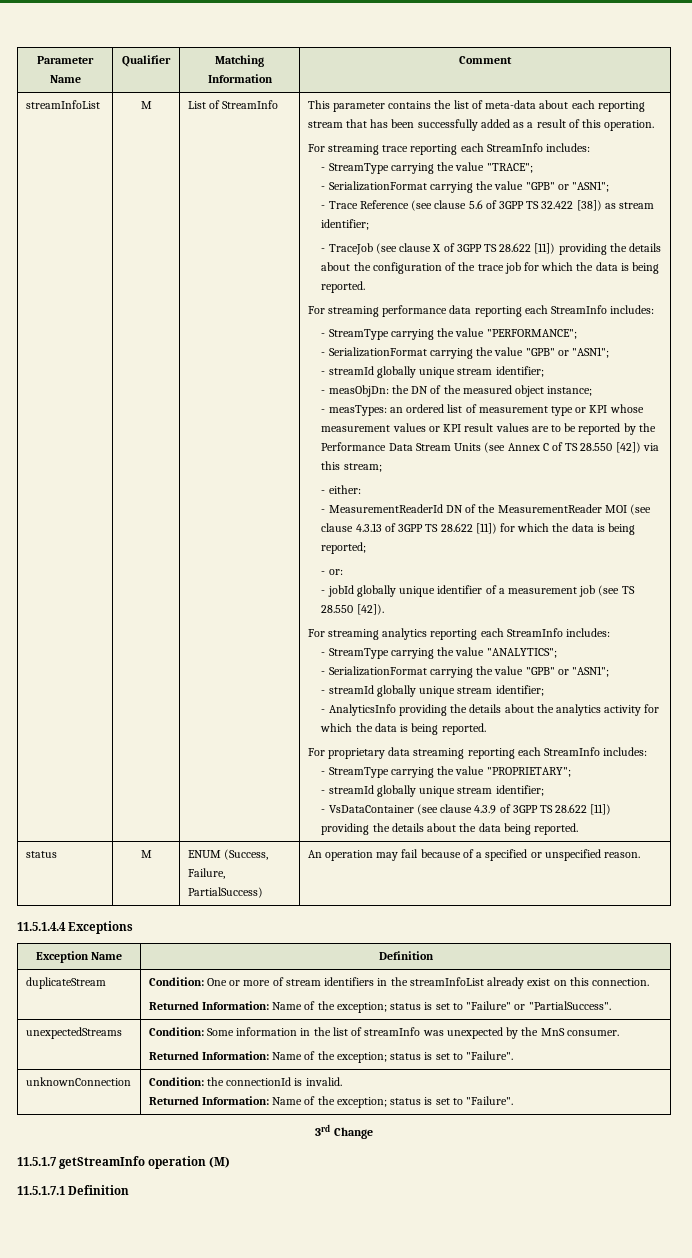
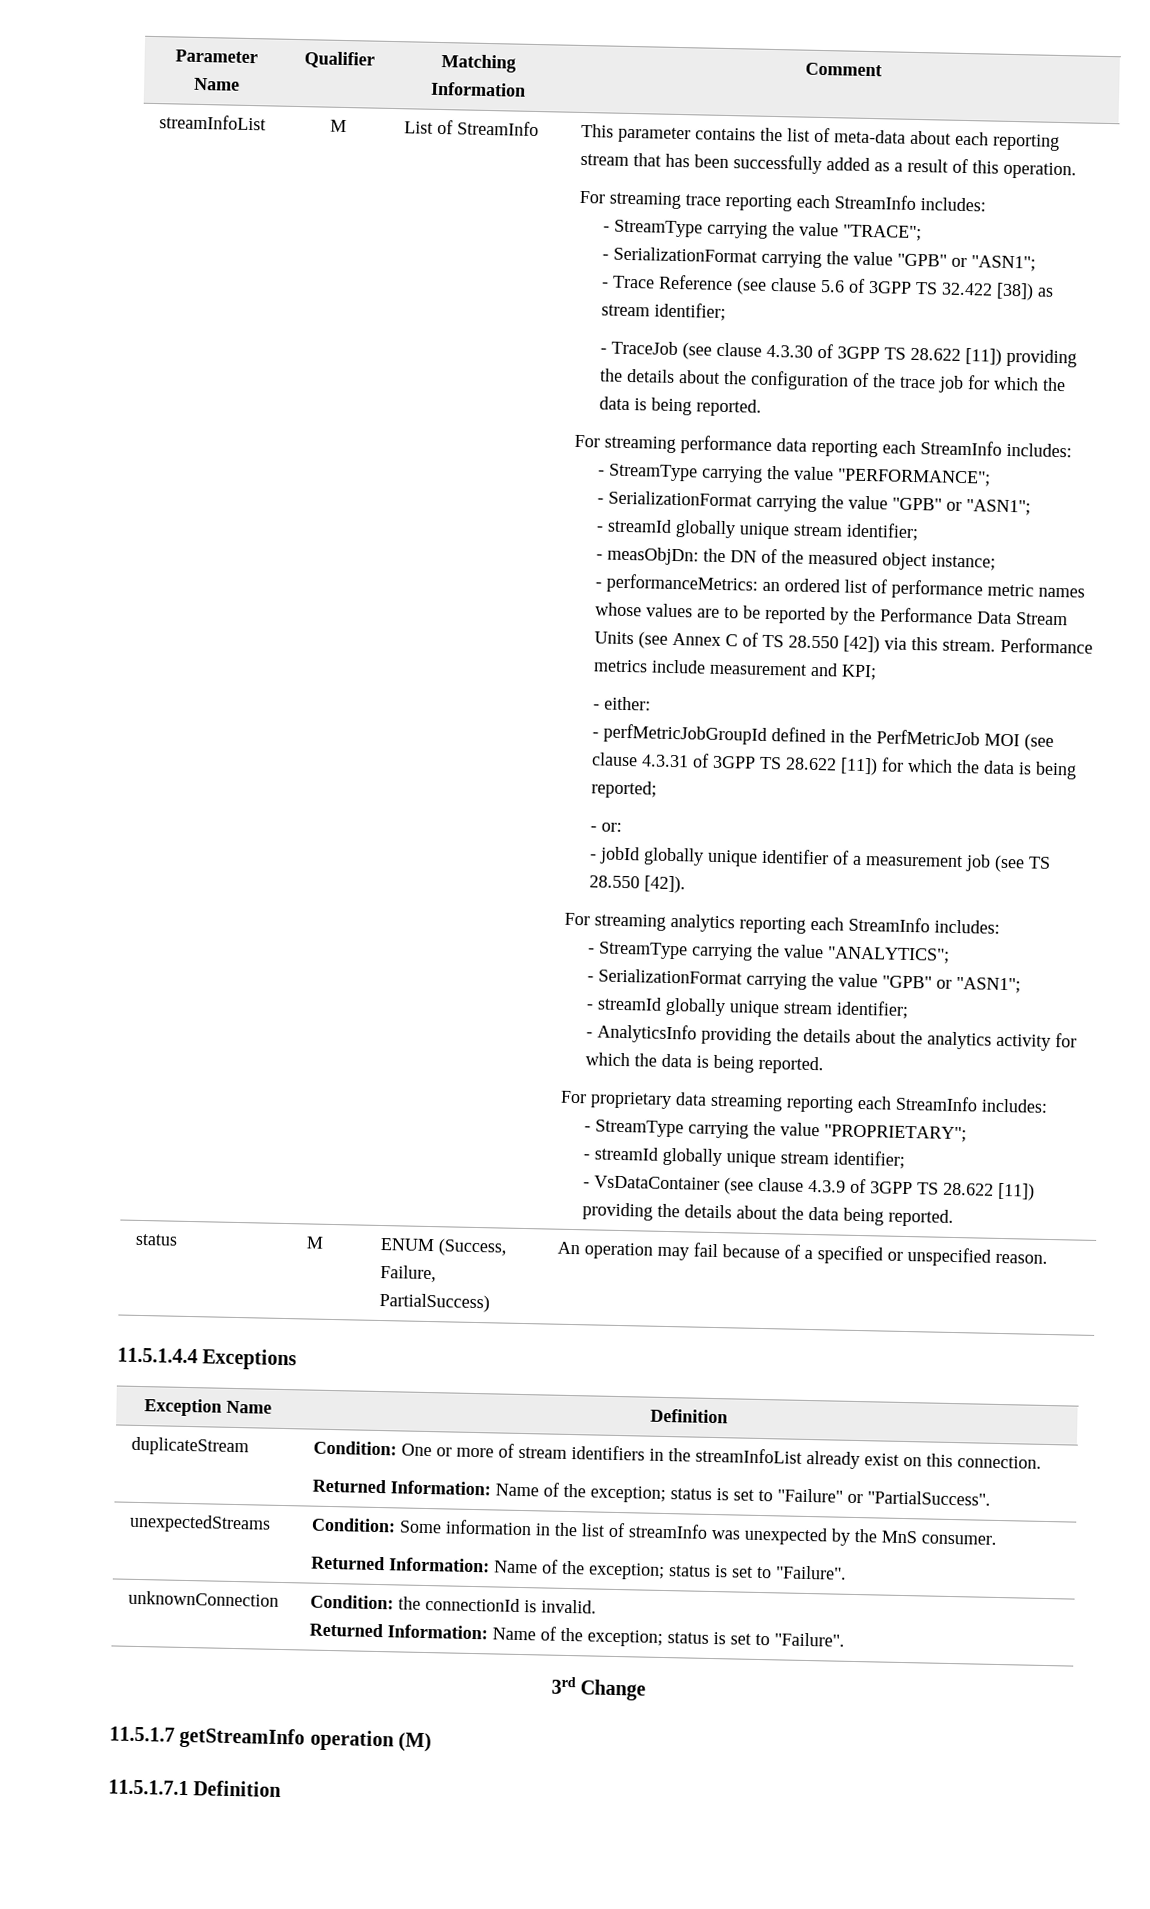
[432,244,442,252] X -> [765,344,813,358] 4.3.30
[328,405,387,416] measTypes: -> [605,573,758,595] performanceMetrics:
[478,404,644,416] [321,423,494,432] measurement type or KPI whose measurement values or KPI result -> [890,579,1085,600] [594,602,642,617] performance metric names whose
[343,463,382,472] [321,485,361,494] [321,504,602,513] stream; // - either: // - MeasurementReaderId DN of the MeasurementReader -> [941,637,1093,654] [592,659,877,681] [592,696,651,711] [591,723,980,746] stream. Performance metrics include measurement and KPI; // - either: // - perfMetricJobGroupId defined in the PerfMetricJob
[355,523,382,532] 4.3.13 -> [640,754,689,768] 4.3.31

